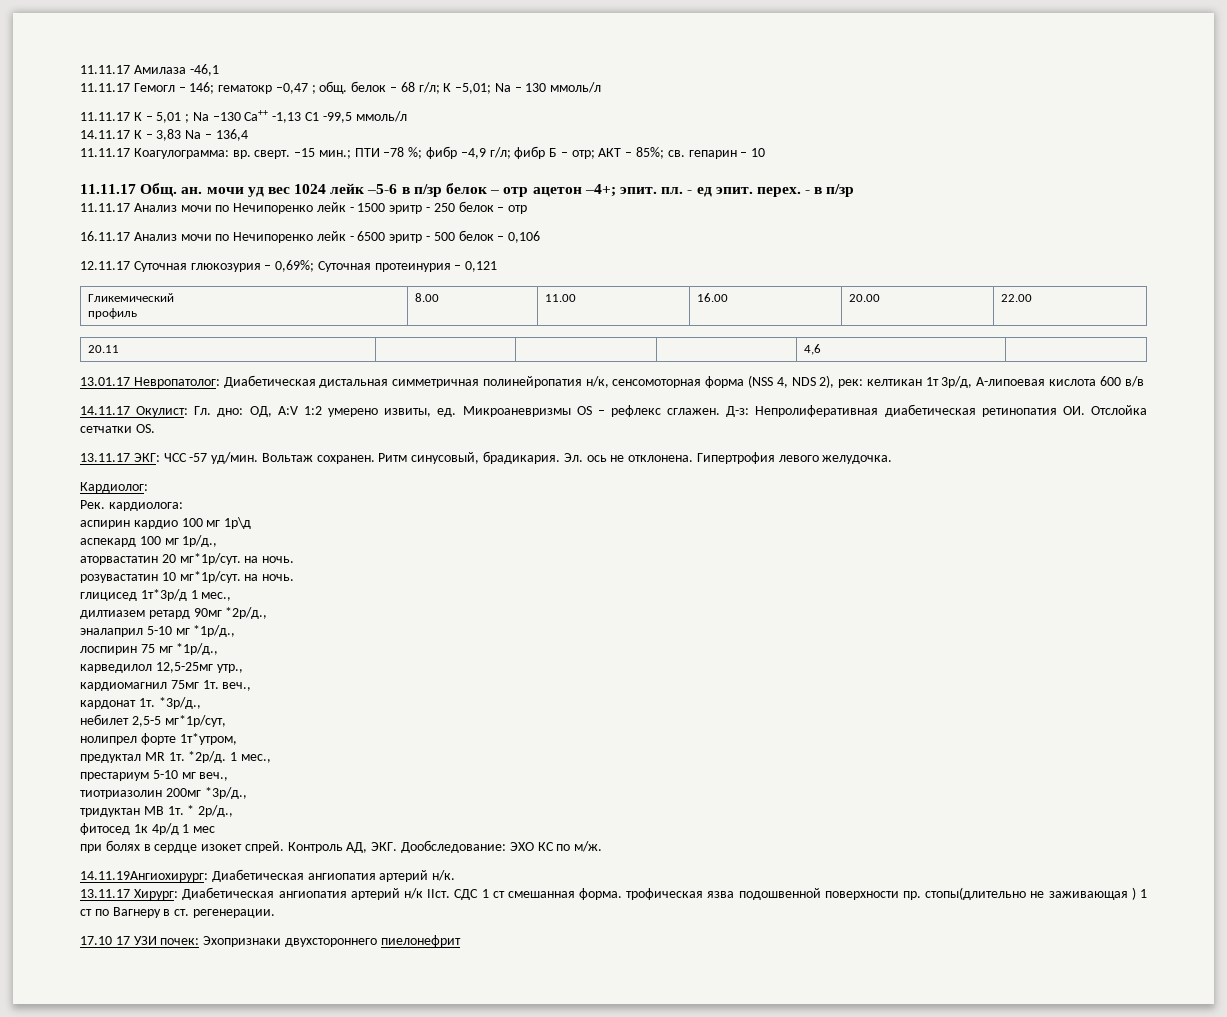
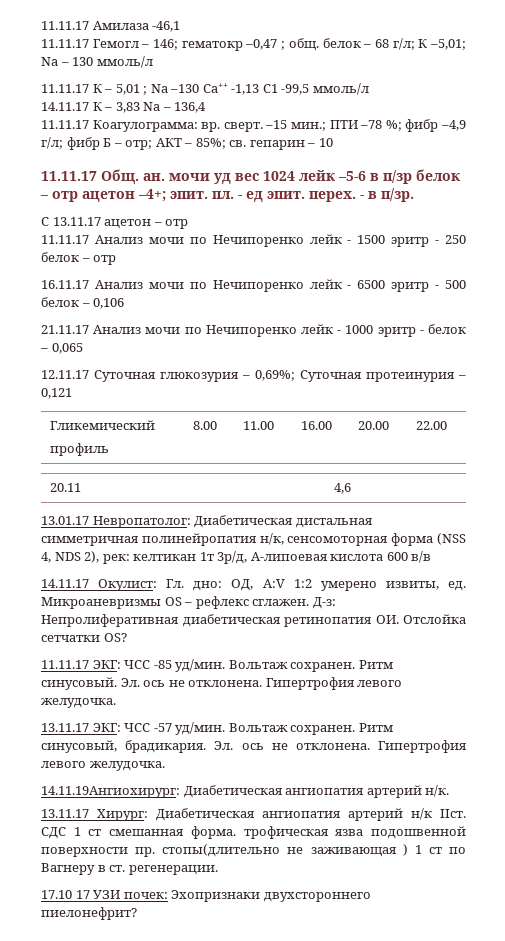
[826,184,855,197] п/зр -> [381,188,414,202] [41,217,189,229] п/зр. // С 13.11.17 ацетон – отр
(541, 237) none -> [41,324,466,337] [40,343,83,354] // 21.11.17 Анализ мочи по Нечипоренко лейк - 1000 эритр - белок – 0,065
[135,424,155,433] OS. -> [103,633,127,642] [41,659,393,672] [41,677,403,690] [41,698,116,708] OS? // 11.11.17 ЭКГ: ЧСС -85 уд/мин. Вольтаж сохранен. Ритм синусовый. Эл. ось не отклонена. Гипертрофия левого желудочка.
[80,482,148,493] [80,500,183,511] [80,517,252,529] [80,535,218,547] [80,553,295,565] [80,571,295,583] [80,589,232,601] [80,607,268,619] [80,625,236,637] [80,643,219,655] [80,662,243,673] [80,680,252,691] [80,697,201,709] [80,714,226,727] [80,733,237,745] [80,751,271,763] [80,770,229,781] [80,787,247,799] [80,805,234,817] [80,823,216,835] [80,840,603,853] // Кардиолог: // Рек. кардиолога: // аспирин кардио 100 мг 1р\д // аспекард 100 мг 1р/д., // аторвастатин 20 мг*1р/сут. на ночь. // розувастатин 10 мг*1р/сут. на ночь. // глицисед 1т*3р/д 1 мес., // дилтиазем ретард 90мг *2р/д., // эналаприл 5-10 мг *1р/д., // лоспирин 75 мг *1р/д., // карведилол 12,5-25мг утр., // кардиомагнил 75мг 1т. веч., // кардонат 1т. *3р/д., // небилет 2,5-5 мг*1р/сут, // нолипрел форте 1т*утром, // предуктал МR 1т. *2р/д. 1 мес., // престариум 5-10 мг веч., // тиотриазолин 200мг *3р/д., // тридуктан МВ 1т. * 2р/д., // фитосед 1к 4р/д 1 мес // при болях в сердце изокет спрей. Контроль АД, ЭКГ. Дообследование: ЭХО КС по м/ж. -> (165, 766) none
[380,935,461,947] пиелонефрит -> [41,907,137,920] пиелонефрит?

